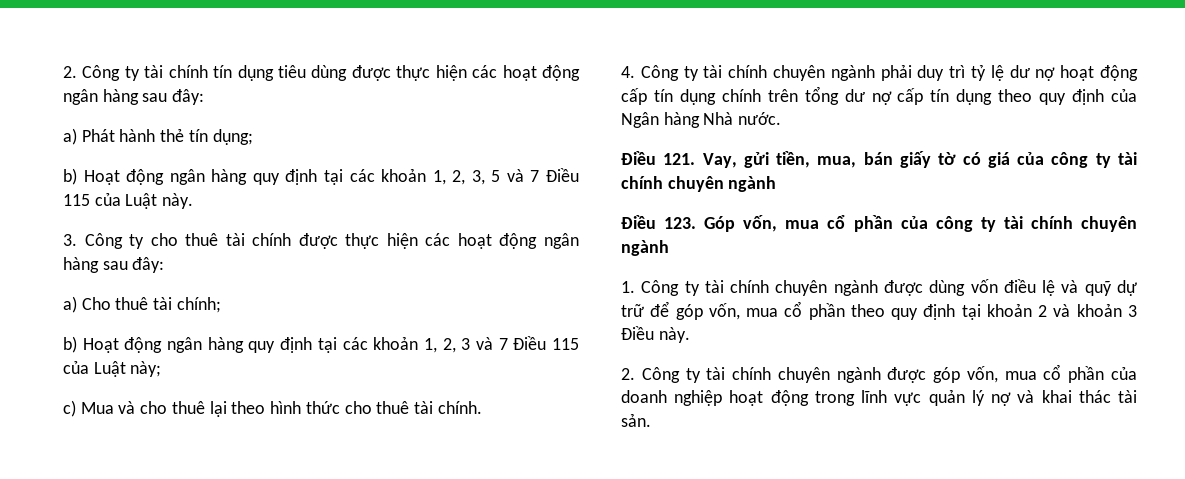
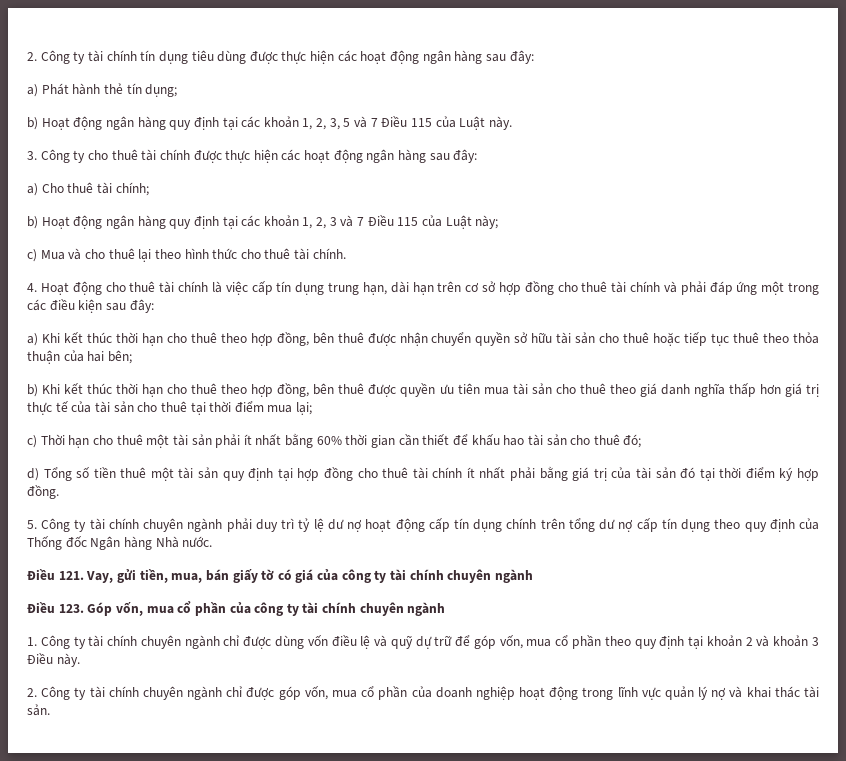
(635, 72) none -> [40,281,820,295] [27,299,154,313] [27,332,819,346] [27,350,132,364] [27,383,820,397] [27,401,313,415] [27,433,642,448] [27,466,820,481] [27,485,59,499] [27,520,37,529] Hoạt động cho thuê tài chính là việc cấp tín dụng trung hạn, dài hạn trên cơ sở hợp đồng cho thuê tài chính và phải đáp ứng một trong các điều kiện sau đây: // a) Khi kết thúc thời hạn cho thuê theo hợp đồng, bên thuê được nhận chuyển quyền sở hữu tài sản cho thuê hoặc tiếp tục thuê theo thỏa thuận của hai bên; // b) Khi kết thúc thời hạn cho thuê theo hợp đồng, bên thuê được quyền ưu tiên mua tài sản cho thuê theo giá danh nghĩa thấp hơn giá trị thực tế của tài sản cho thuê tại thời điểm mua lại; // c) Thời hạn cho thuê một tài sản phải ít nhất bằng 60% thời gian cần thiết để khấu hao tài sản cho thuê đó; // d) Tổng số tiền thuê một tài sản quy định tại hợp đồng cho thuê tài chính ít nhất phải bằng giá trị của tài sản đó tại thời điểm ký hợp đồng. // 5.
(1137, 95) none -> [27,536,87,550] Thống đốc
(878, 288) none -> [223,635,240,646] chỉ
(881, 375) none -> [226,686,243,697] chỉ

